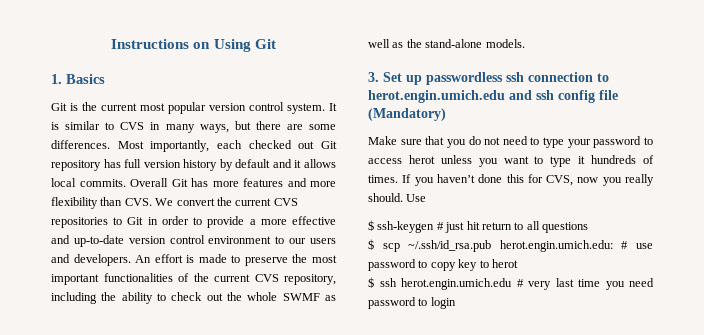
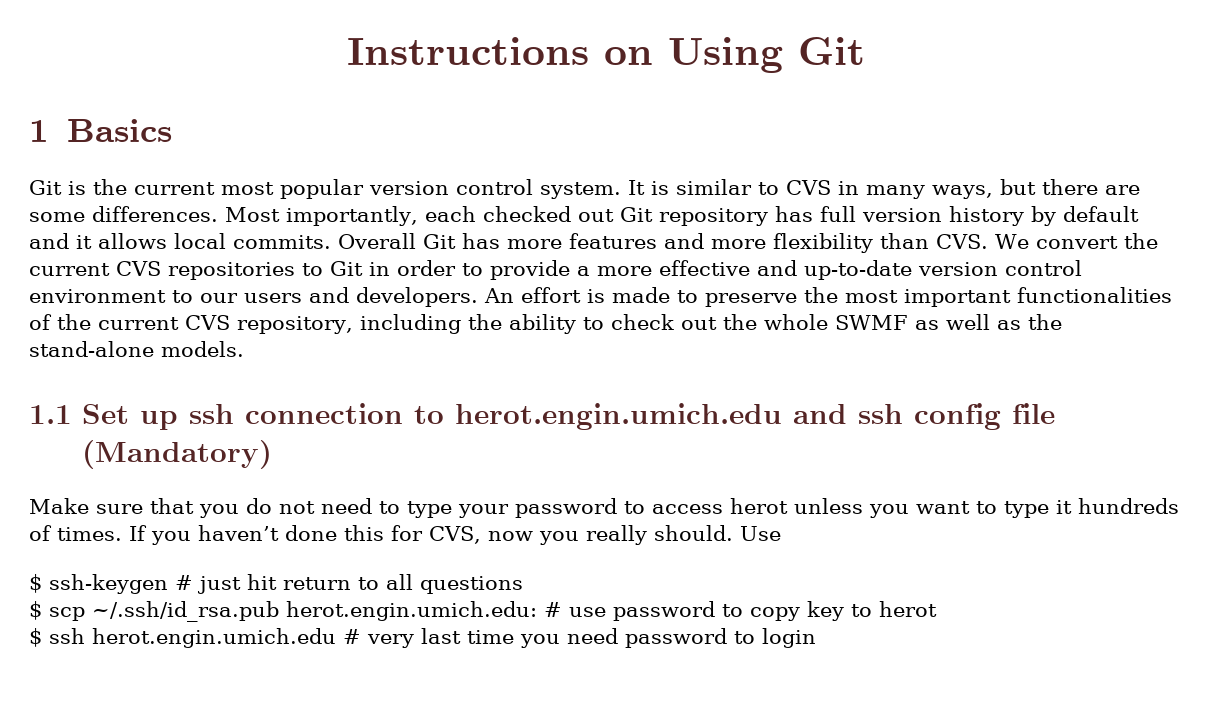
[51,74,62,84] 1. -> [29,120,49,142] 1
[368,72,379,82] 3. -> [29,405,72,424] 1.1
[426,72,503,85] passwordless -> (179, 420) none

